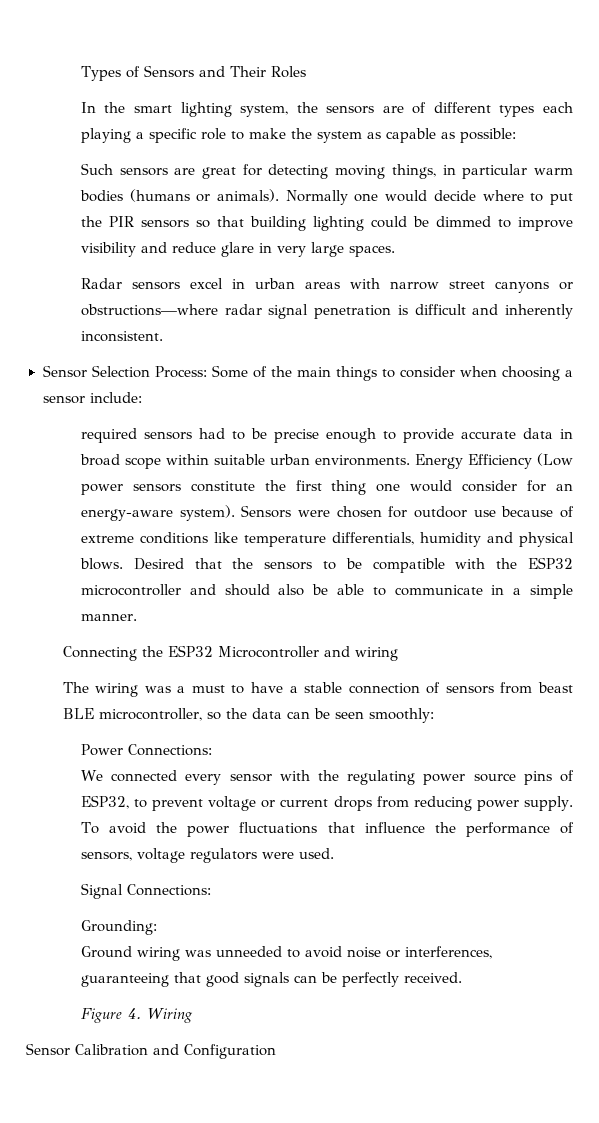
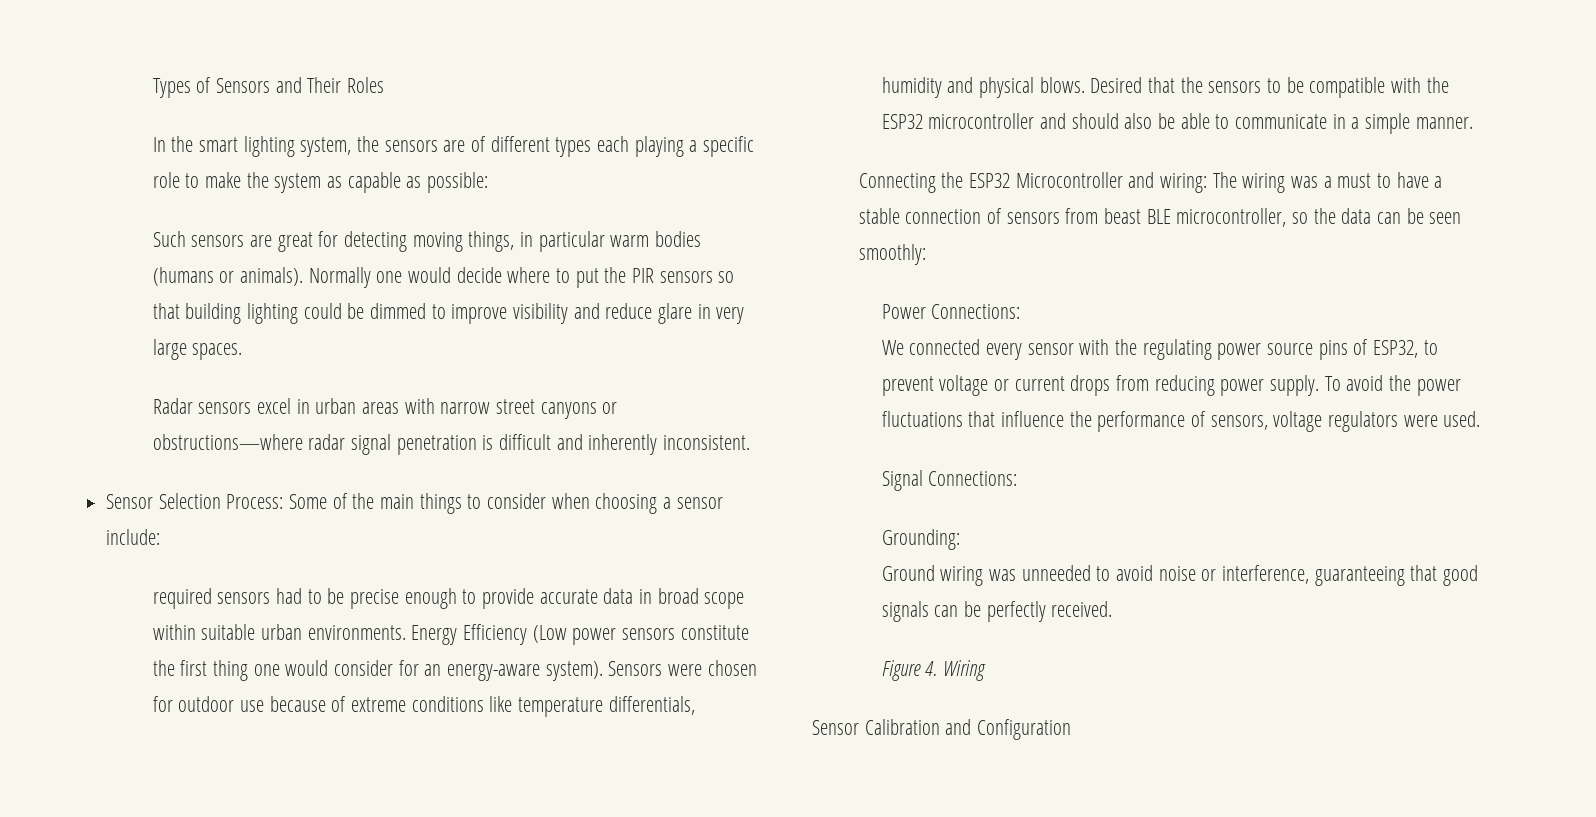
[354,647,398,661] wiring // -> [1159,173,1207,193] wiring:
[404,946,492,959] interferences, -> [1222,565,1310,584] interference,

